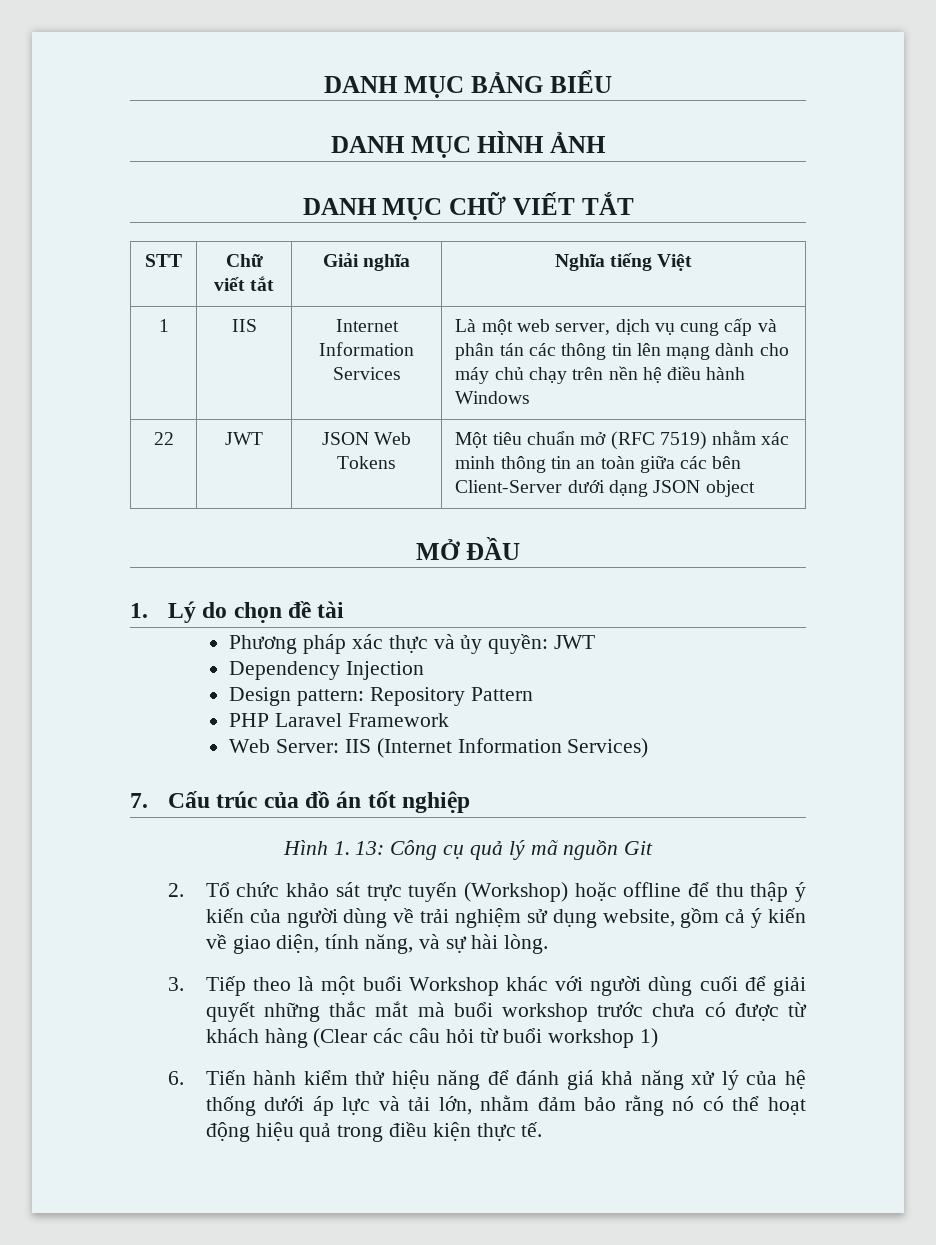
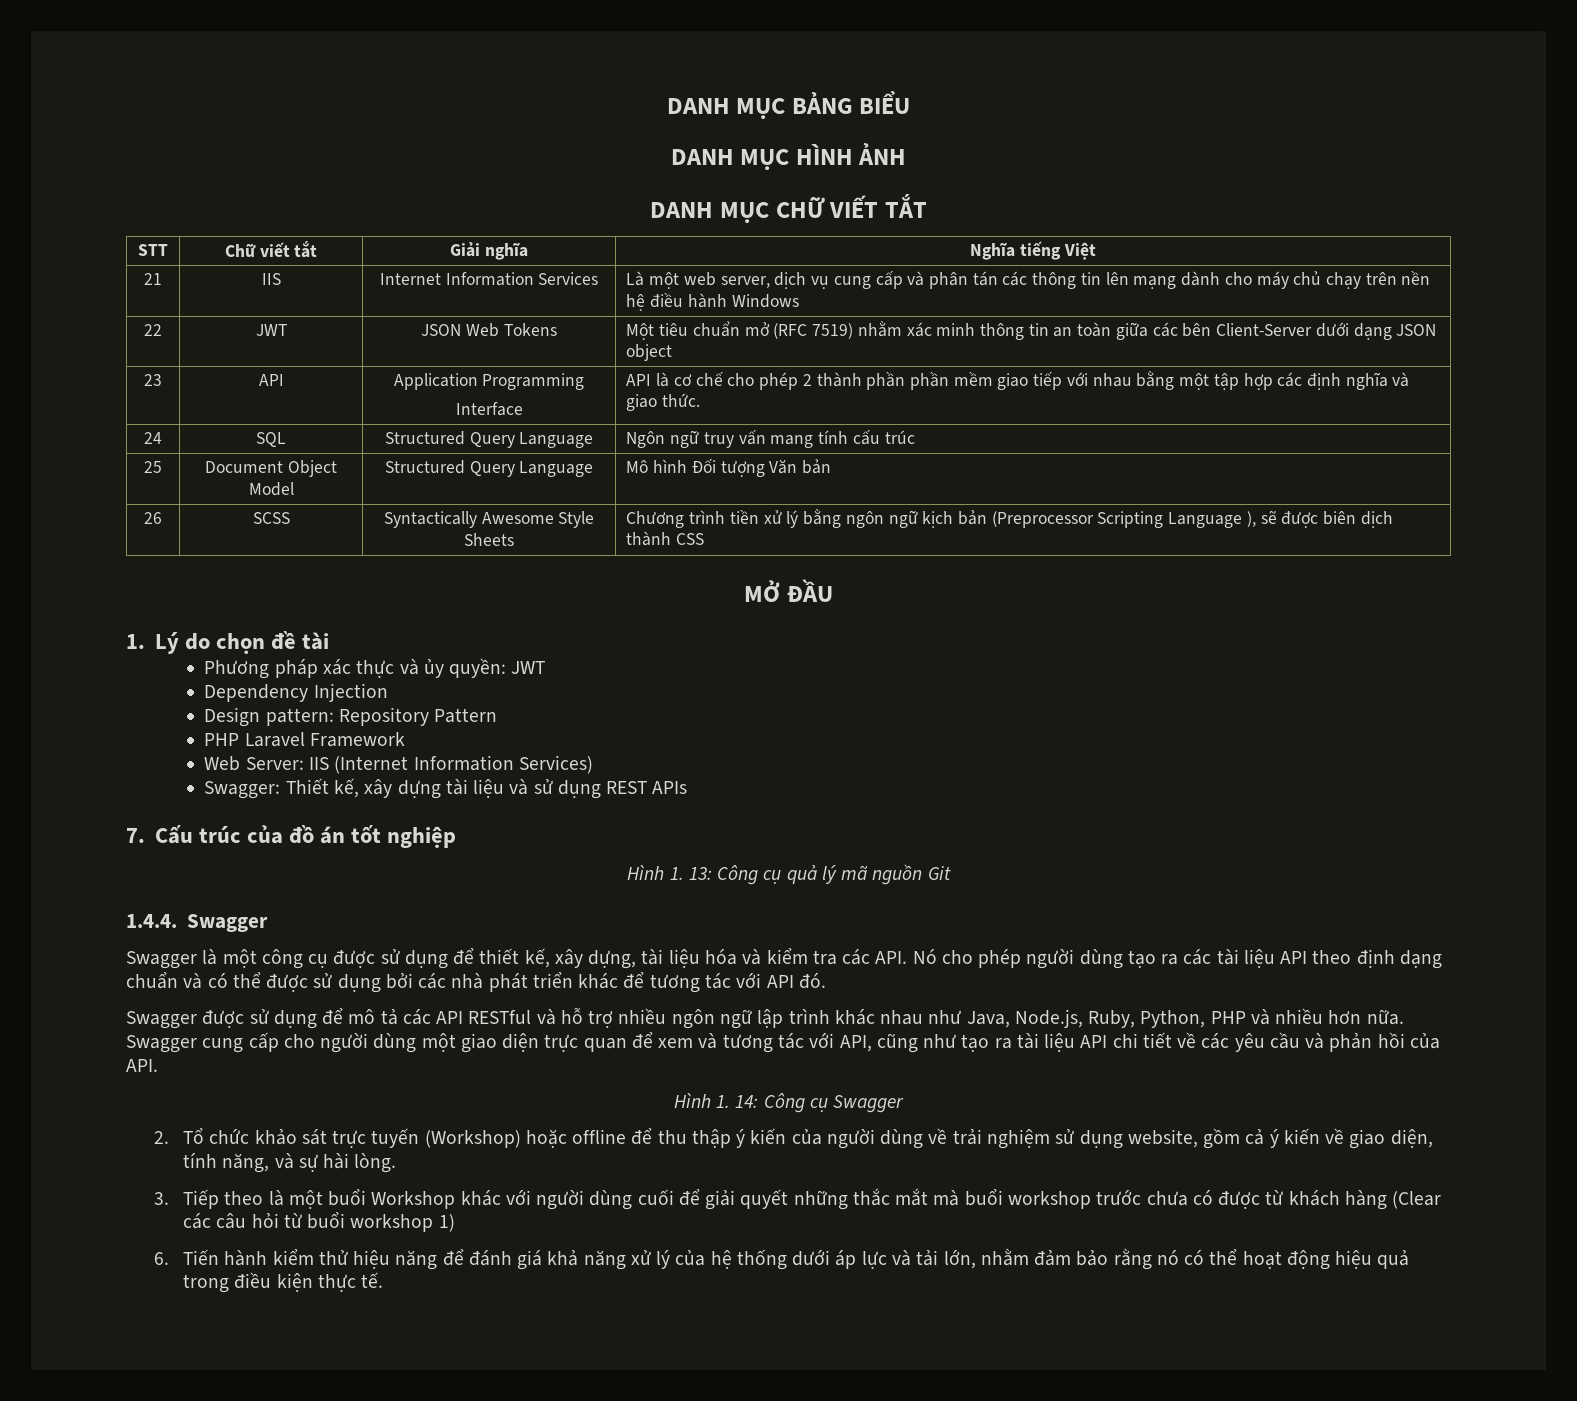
[158,319,169,332] 1 -> [144,273,162,285] 21
(755, 488) none -> [144,374,162,386] [258,374,284,386] [393,373,585,390] [455,402,523,416] [626,371,1410,390] [626,393,701,411] [144,432,162,444] [256,432,286,447] [384,431,594,448] [626,430,915,448] [144,461,162,473] [205,460,337,477] [248,482,294,496] [384,460,594,477] [626,459,832,477] [144,512,162,524] [252,512,290,524] [383,511,595,528] [464,533,514,546] [626,509,1393,528] [626,531,705,546] // 23 | API | Application Programming // Interface | API là cơ chế cho phép 2 thành phần phần mềm giao tiếp với nhau bằng một tập hợp các định nghĩa và giao thức. // 24 | SQL | Structured Query Language | Ngôn ngữ truy vấn mang tính cấu trúc // 25 | Document Object Model | Structured Query Language | Mô hình Đối tượng Văn bản // 26 | SCSS | Syntactically Awesome Style Sheets | Chương trình tiền xử lý bằng ngôn ngữ kịch bản (Preprocessor Scripting Language ), sẽ được biên dịch thành CSS
(649, 748) none -> [204,778,688,799] // Swagger: Thiết kế, xây dựng tài liệu và sử dụng REST APIs
(654, 848) none -> [126,914,268,932] [126,948,1443,969] [126,972,826,993] [126,1008,1404,1029] [126,1032,1441,1053] [126,1059,158,1072] [673,1093,905,1113] // 1.4.4. Swagger // Swagger là một công cụ được sử dụng để thiết kế, xây dựng, tài liệu hóa và kiểm tra các API. Nó cho phép người dùng tạo ra các tài liệu API theo định dạng chuẩn và có thể được sử dụng bởi các nhà phát triển khác để tương tác với API đó. // Swagger được sử dụng để mô tả các API RESTful và hỗ trợ nhiều ngôn ngữ lập trình khác nhau như Java, Node.js, Ruby, Python, PHP và nhiều hơn nữa. Swagger cung cấp cho người dùng một giao diện trực quan để xem và tương tác với API, cũng như tạo ra tài liệu API chi tiết về các yêu cầu và phản hồi của API. // Hình 1. 14: Công cụ Swagger

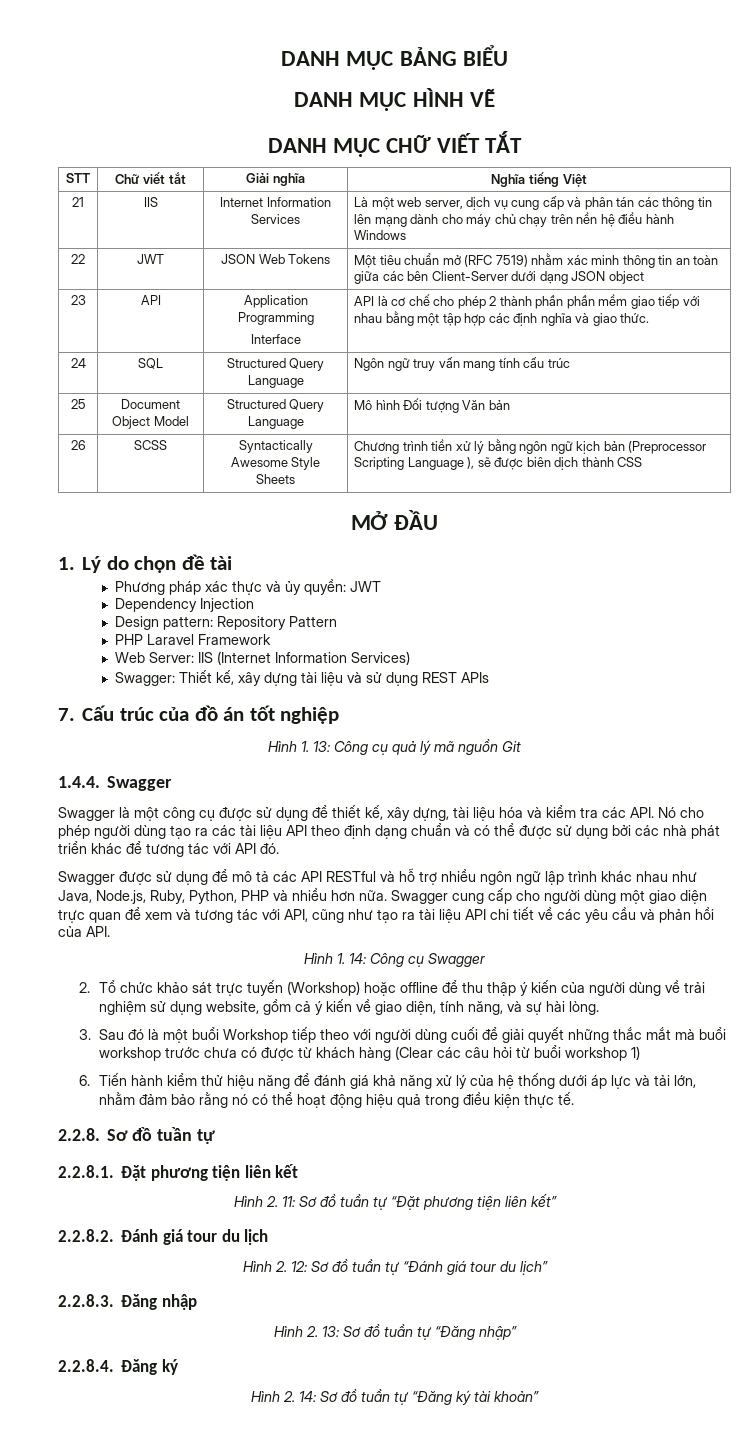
[858,143,907,165] ẢNH -> [469,88,495,107] VẼ
[182,1189,264,1209] Tiếp theo -> [99,1029,145,1040] Sau đó
[460,1190,501,1206] khác -> [292,1026,350,1043] tiếp theo
(384, 1280) none -> [58,1127,215,1144] [58,1164,299,1181] [233,1193,557,1210] [58,1229,269,1245] [242,1258,548,1275] [58,1294,197,1310] [273,1323,517,1340] [58,1359,178,1375] [251,1388,539,1405] // 2.2.8. Sơ đồ tuần tự // 2.2.8.1. Đặt phương tiện liên kết // Hình 2. 11: Sơ đồ tuần tự “Đặt phương tiện liên kết” // 2.2.8.2. Đánh giá tour du lịch // Hình 2. 12: Sơ đồ tuần tự “Đánh giá tour du lịch” // 2.2.8.3. Đăng nhập // Hình 2. 13: Sơ đồ tuần tự “Đăng nhập” // 2.2.8.4. Đăng ký // Hình 2. 14: Sơ đồ tuần tự “Đăng ký tài khoản”

